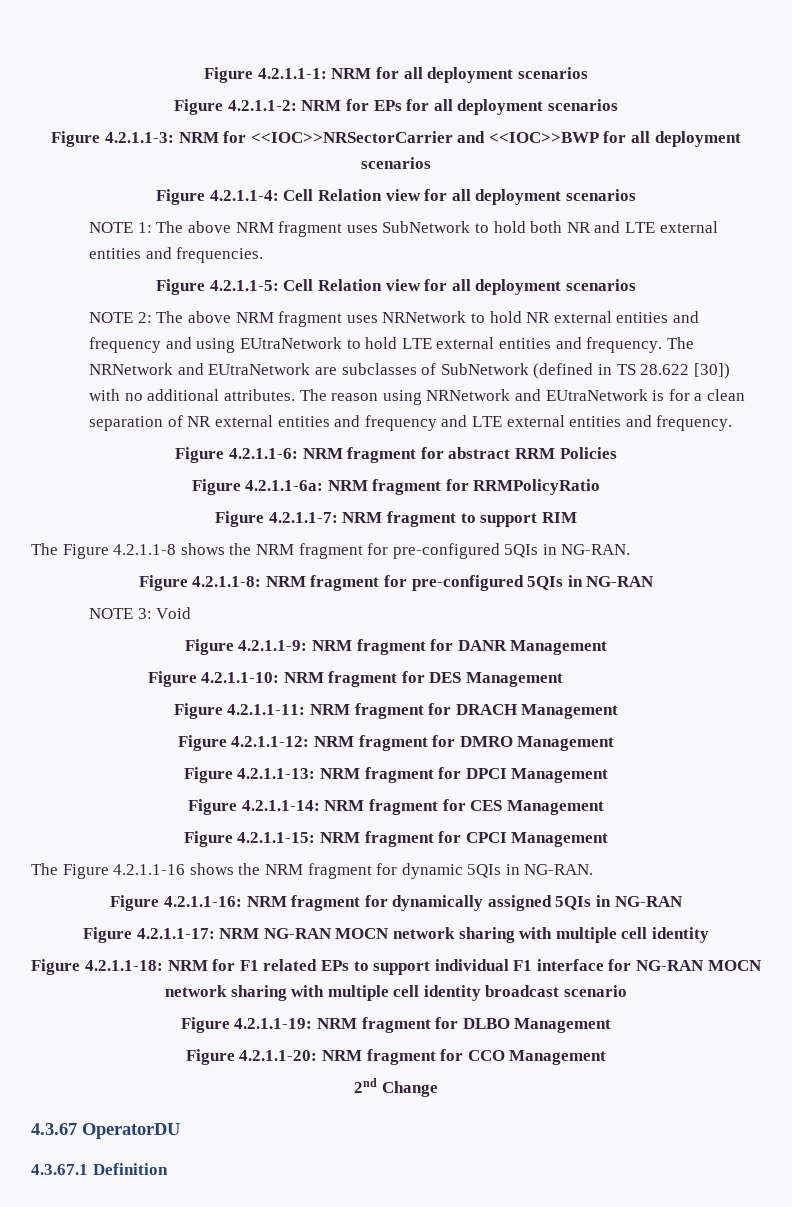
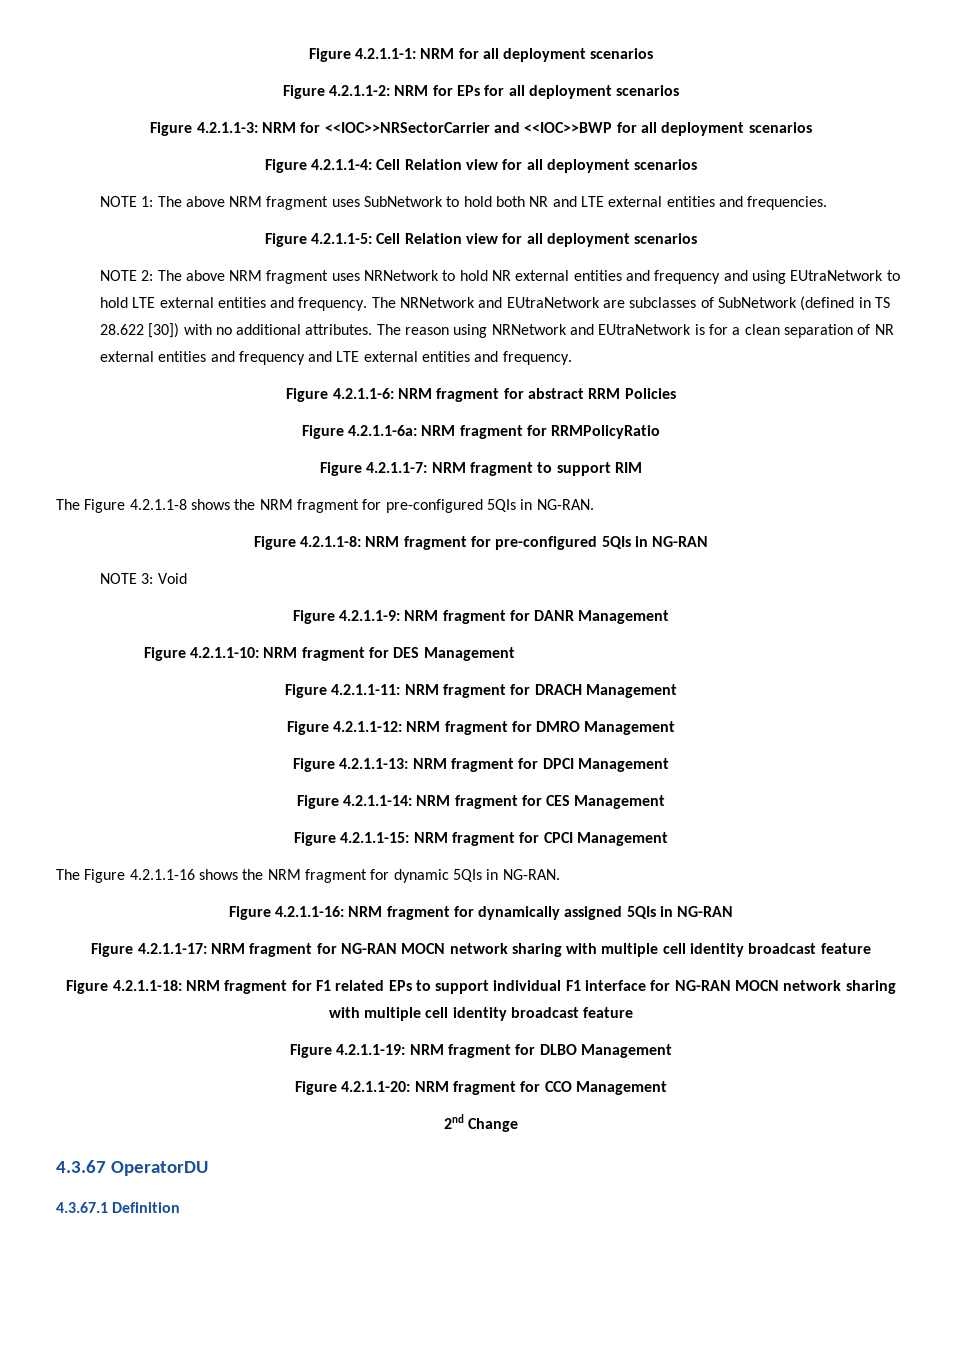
[263,927,709,943] NG-RAN MOCN network sharing with multiple cell identity -> [249,943,871,957] fragment for NG-RAN MOCN network sharing with multiple cell identity broadcast feature
(208, 965) none -> [224,980,288,994] fragment
[564,985,628,997] scenario -> [583,1007,634,1018] feature

